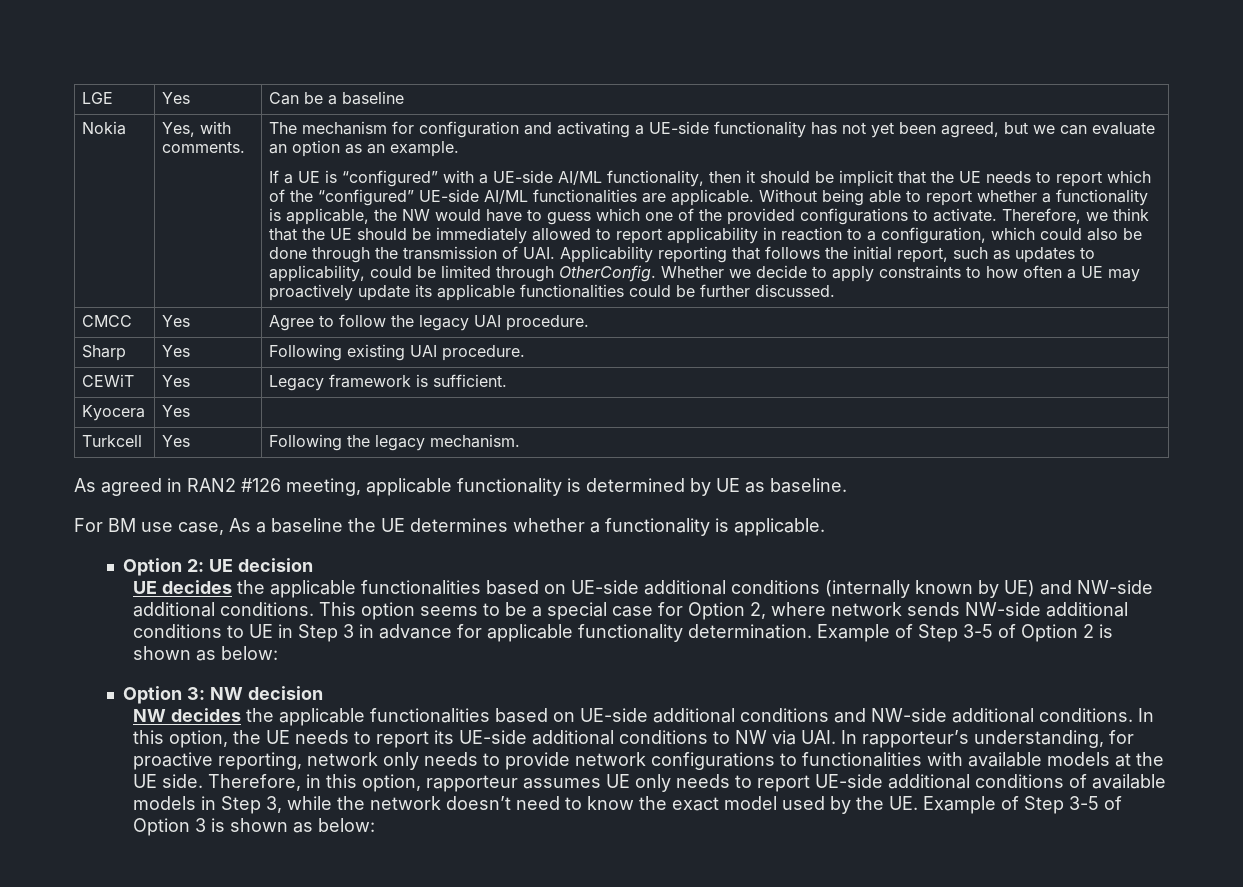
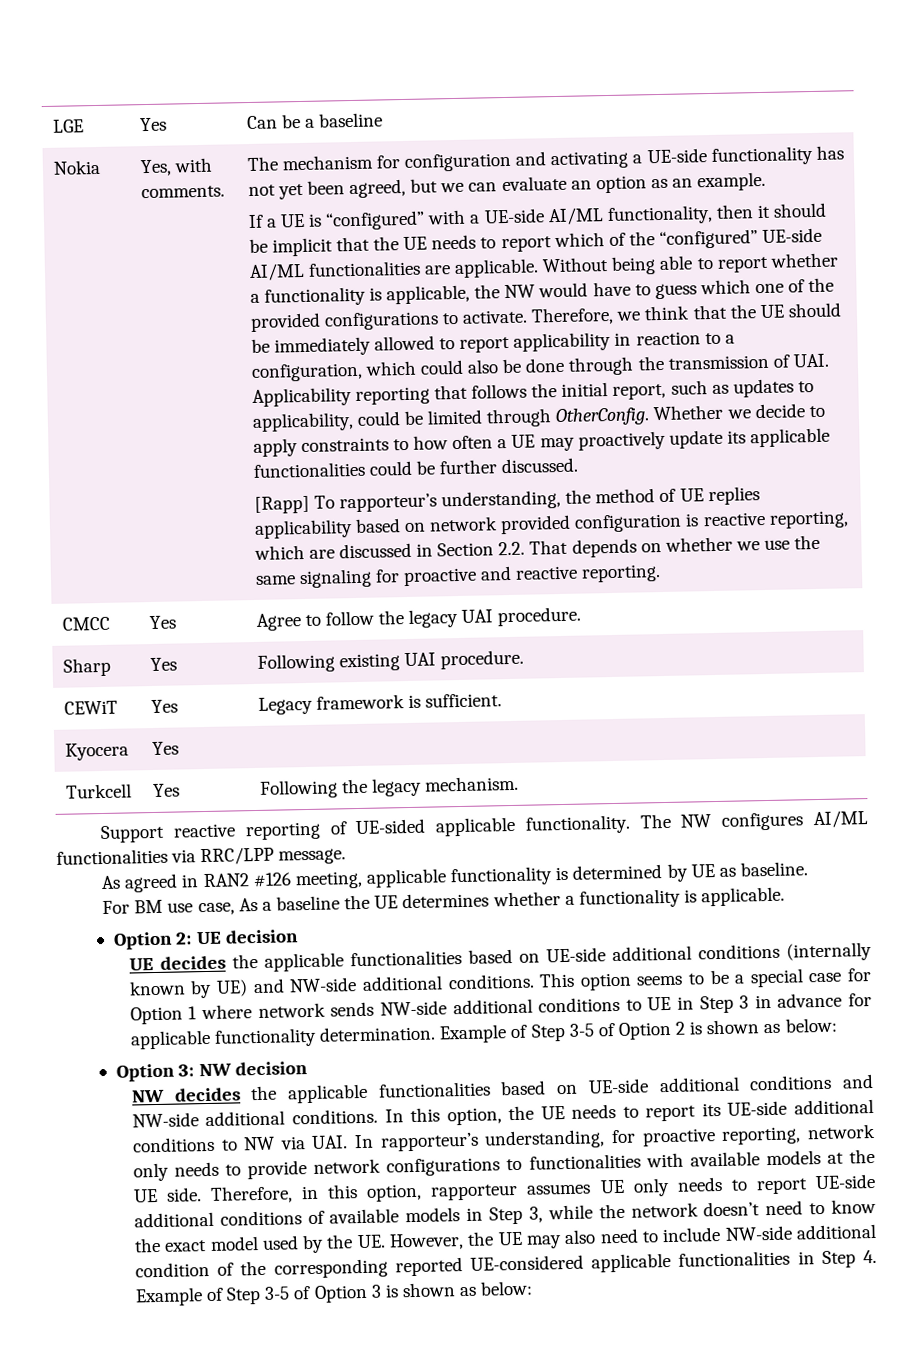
(836, 290) none -> [253,486,760,514] [253,510,849,539] [253,534,821,560] [254,564,662,589] // [Rapp] To rapporteur’s understanding, the method of UE replies applicability based on network provided configuration is reactive reporting, which are discussed in Section 2.2. That depends on whether we use the same signaling for proactive and reactive reporting.
(521, 441) none -> [100,810,868,844] [56,846,347,866] // Support reactive reporting of UE-sided applicable functionality. The NW configures AI/ML functionalities via RRC/LPP message.
[750,602,767,619] 2, -> [188,1006,198,1020] 1
(919, 803) none -> [389,1223,877,1251] [134,1249,877,1279] However, the UE may also need to include NW-side additional condition of the corresponding reported UE-considered applicable functionalities in Step 4.

